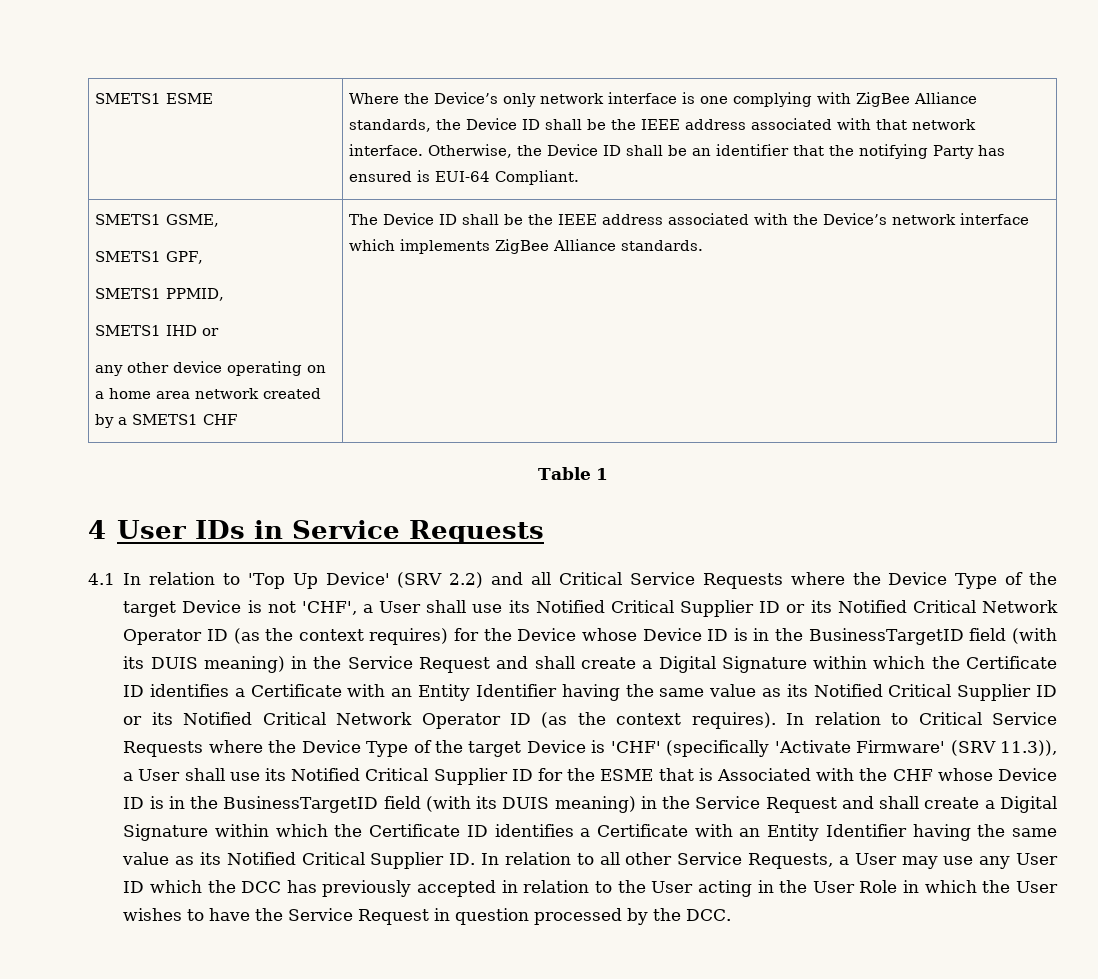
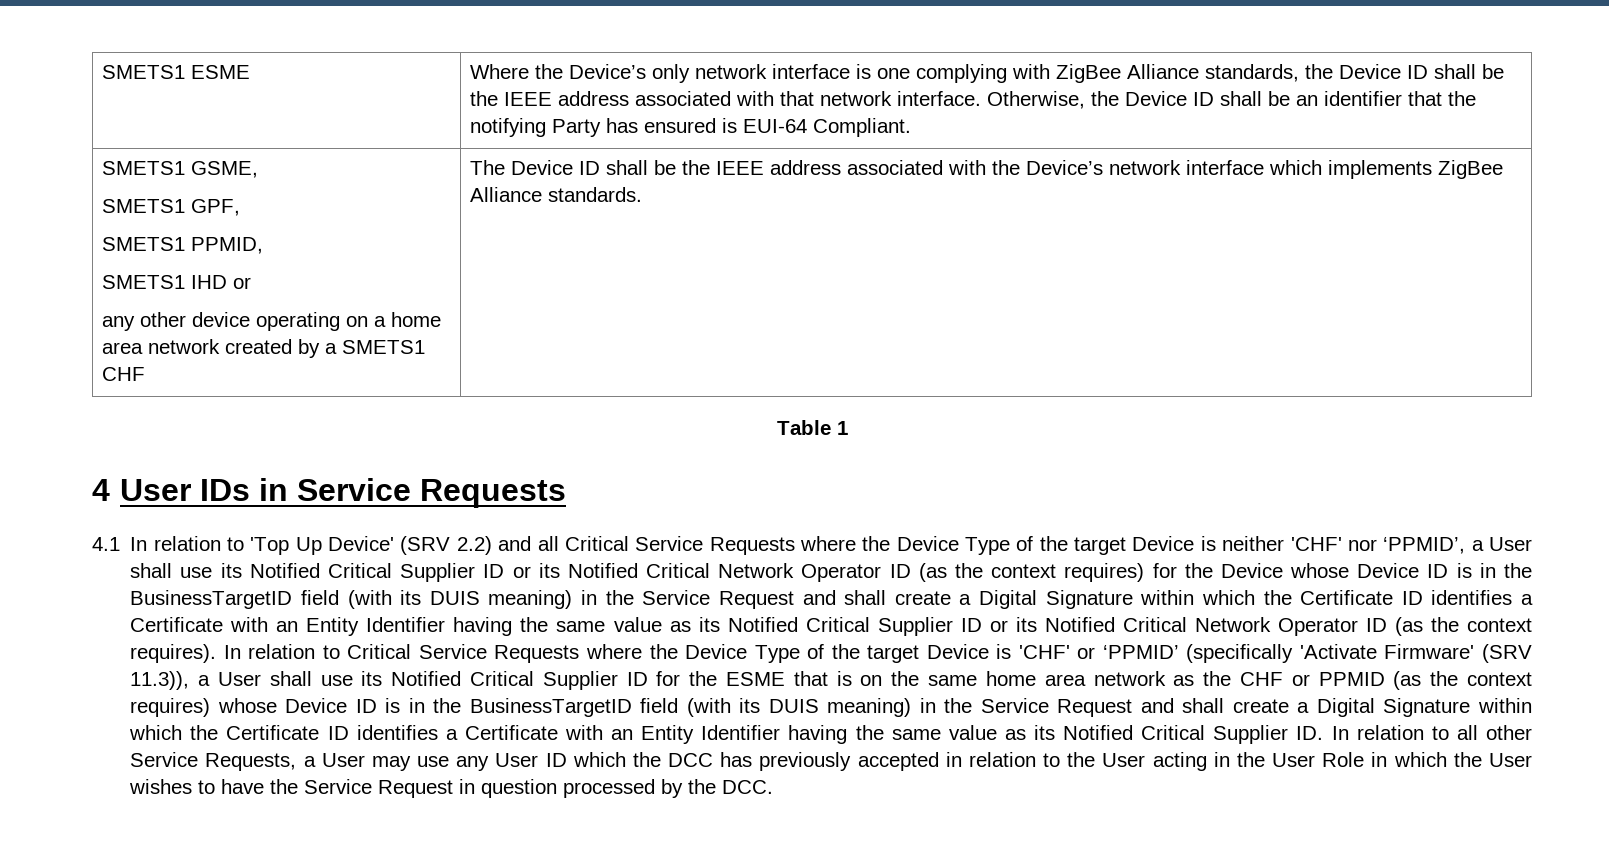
[267,601,357,615] not 'CHF', -> [1222,536,1466,554] neither 'CHF' nor ‘PPMID’,
(661, 747) none -> [1077,645,1179,659] or ‘PPMID’
[717,768,933,781] Associated with the CHF -> [860,671,1532,690] [130,698,211,717] on the same home area network as the CHF or PPMID (as the context requires)

